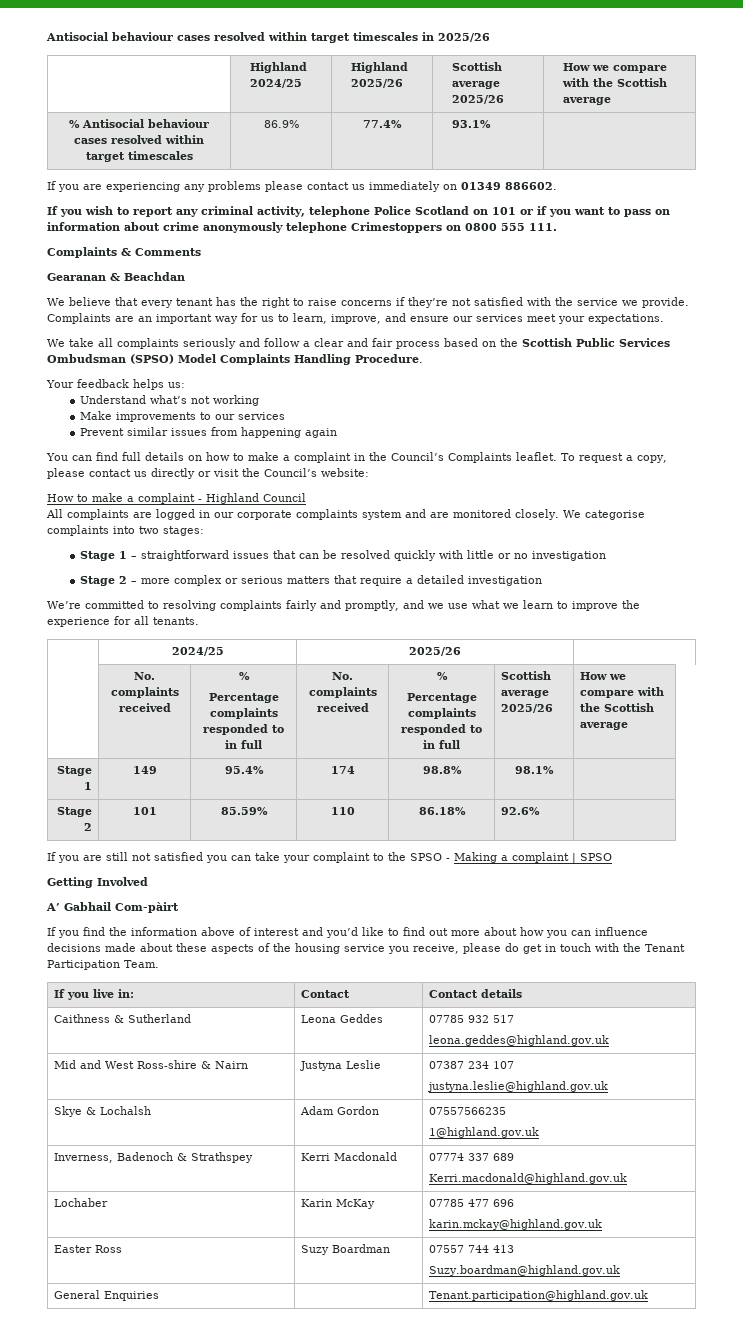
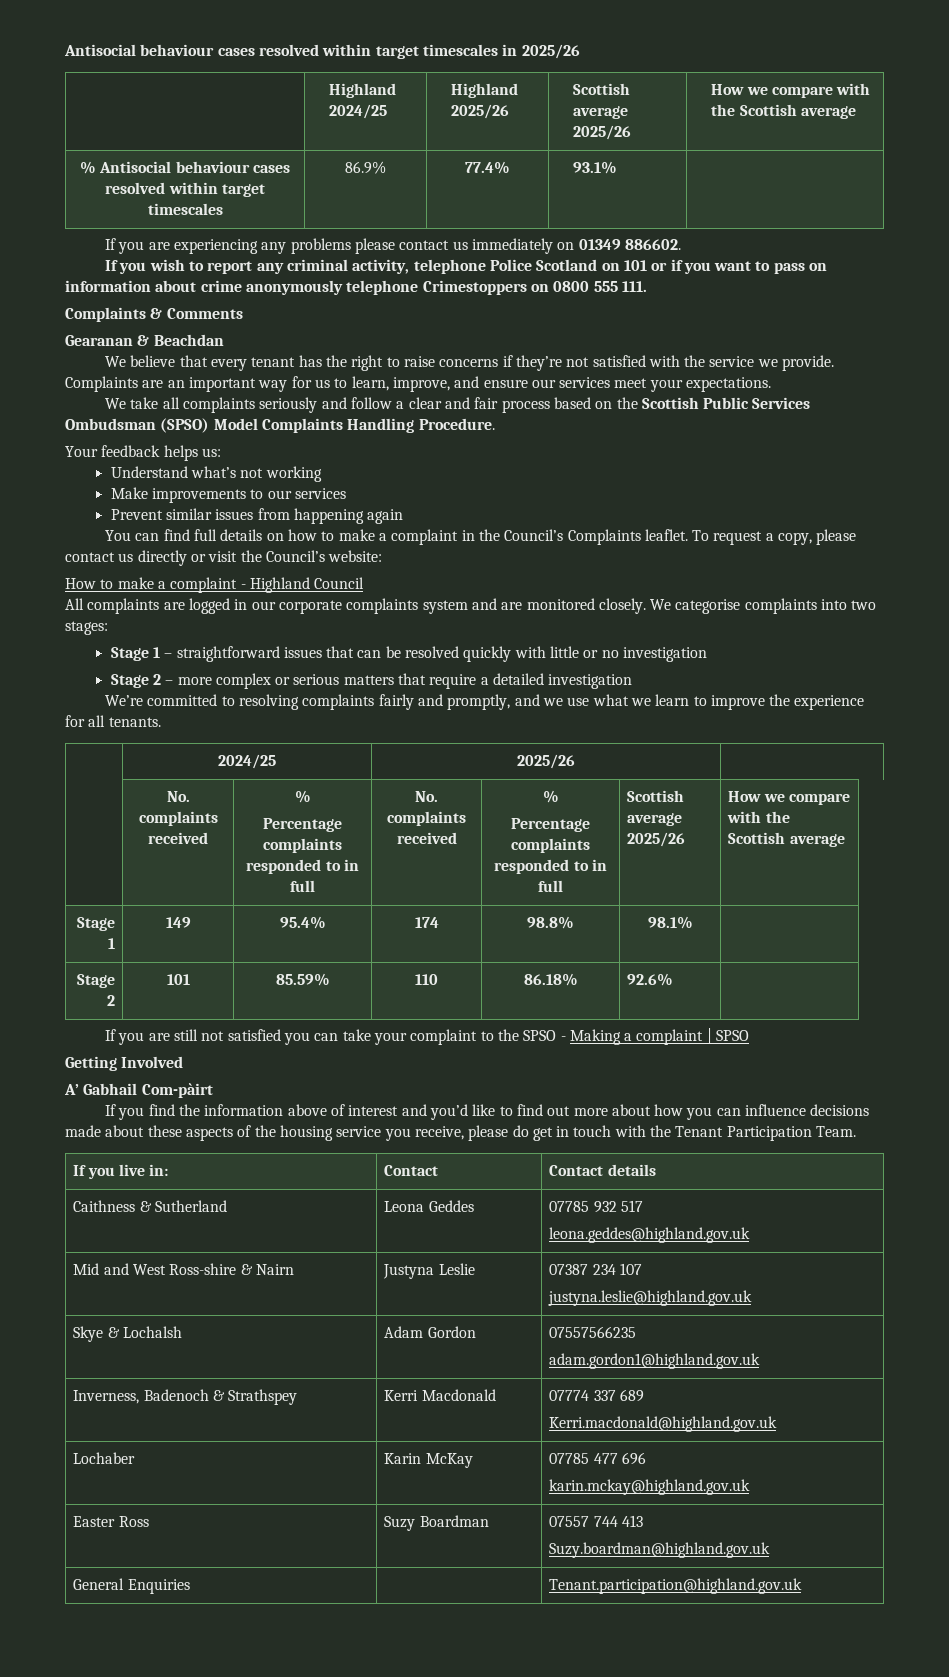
[429,1127,540,1138] 1@highland.gov.uk -> [549,1353,761,1369] adam.gordon1@highland.gov.uk

